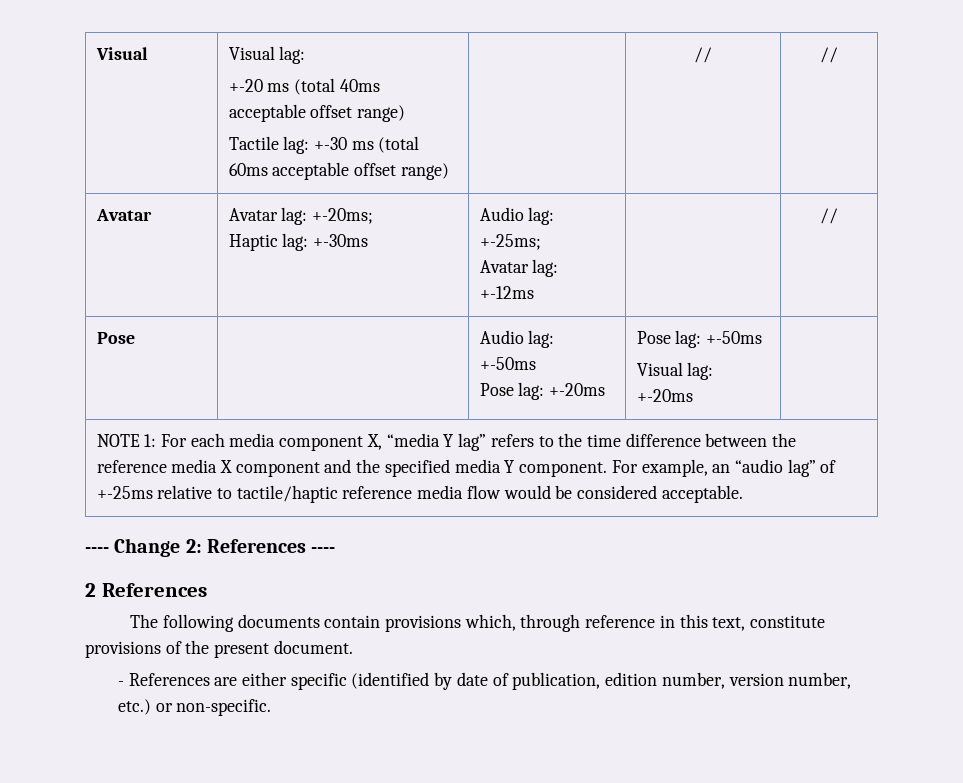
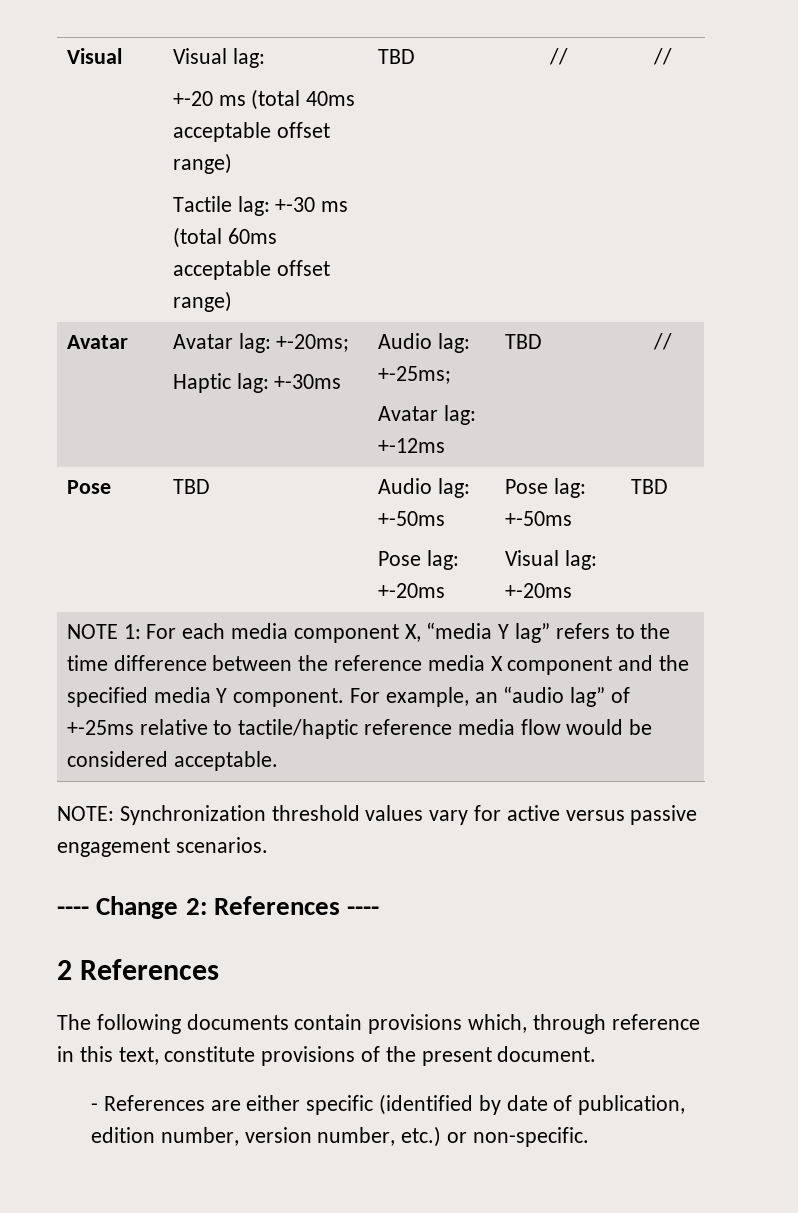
(449, 171) none -> [377,49,415,64] TBD
(534, 292) none -> [504,334,542,349] TBD
(135, 338) none -> [172,479,210,494] TBD
(693, 395) none -> [630,479,668,494] TBD
(743, 494) none -> [57,805,698,825] [57,837,268,857] // NOTE: Synchronization threshold values vary for active versus passive engagement scenarios.

